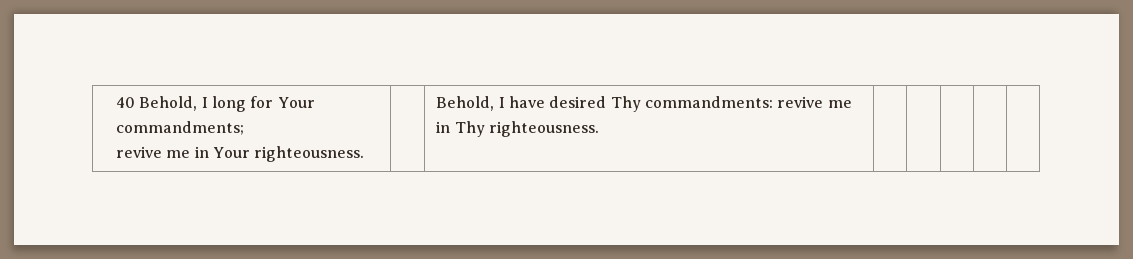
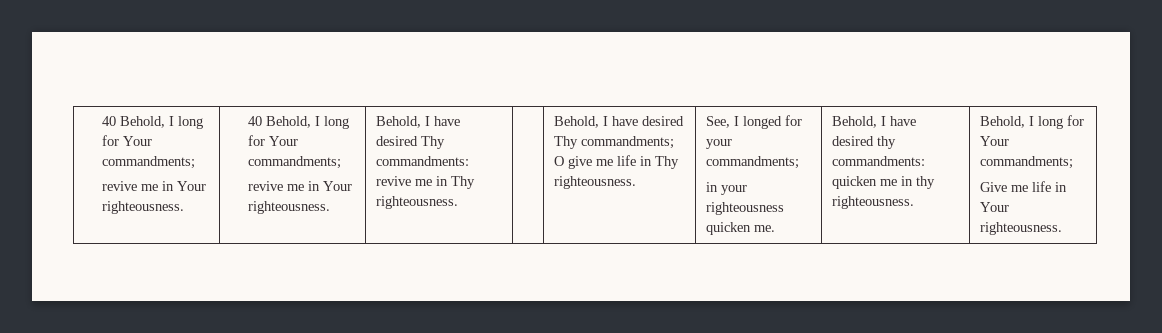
(365, 154) none -> [248,116,350,129] [248,135,299,146] [248,156,342,169] [248,181,353,191] [248,201,331,214] 40 Behold, I long for Your commandments; // revive me in Your righteousness.
(599, 129) | | | -> [554,116,685,128] [554,136,675,149] [554,155,680,169] [554,176,637,189] [706,115,803,129] [706,139,733,149] [706,156,800,169] [706,182,748,195] [706,202,785,215] [706,222,776,235] [832,116,917,128] [832,136,897,149] [832,156,926,166] [832,176,936,189] [832,196,915,209] [980,115,1085,129] [980,136,1010,146] [980,156,1074,169] [980,181,1068,192] [980,202,1010,212] [980,222,1063,235] Behold, I have desired Thy commandments; O give me life in Thy righteousness. | See, I longed for your commandments; // in your righteousness quicken me. | Behold, I have desired thy commandments: quicken me in thy righteousness. | Behold, I long for Your commandments; // Give me life in Your righteousness.

